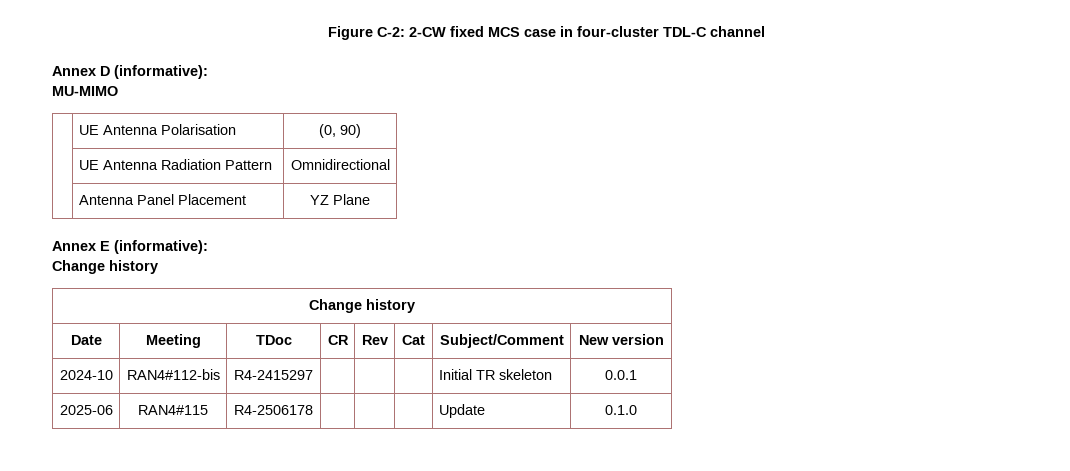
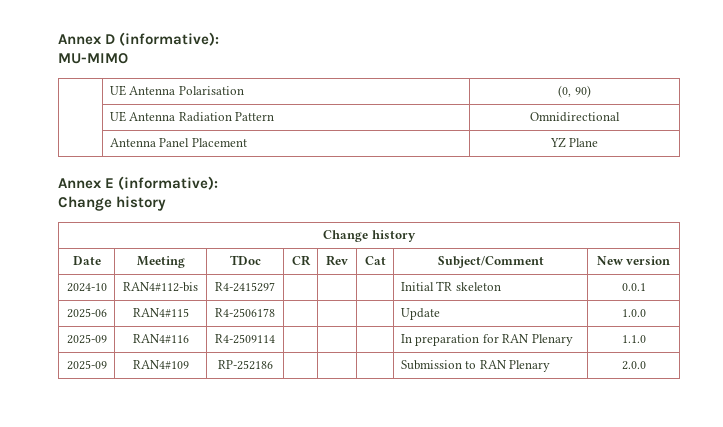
[328,26,765,40] Figure C-2: 2-CW fixed MCS case in four-cluster TDL-C channel // -> (58, 39) none
[605,405,637,415] 0.1.0 -> [621,309,646,317] [66,334,107,344] [132,334,189,344] [215,334,275,344] [400,334,573,346] [621,335,646,343] [66,360,107,370] [132,360,189,370] [217,360,273,370] [400,360,551,372] [621,361,646,370] 1.0.0 // 2025-09 | RAN4#116 | R4-2509114 | | | | In preparation for RAN Plenary | 1.1.0 // 2025-09 | RAN4#109 | RP-252186 | | | | Submission to RAN Plenary | 2.0.0

